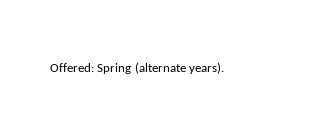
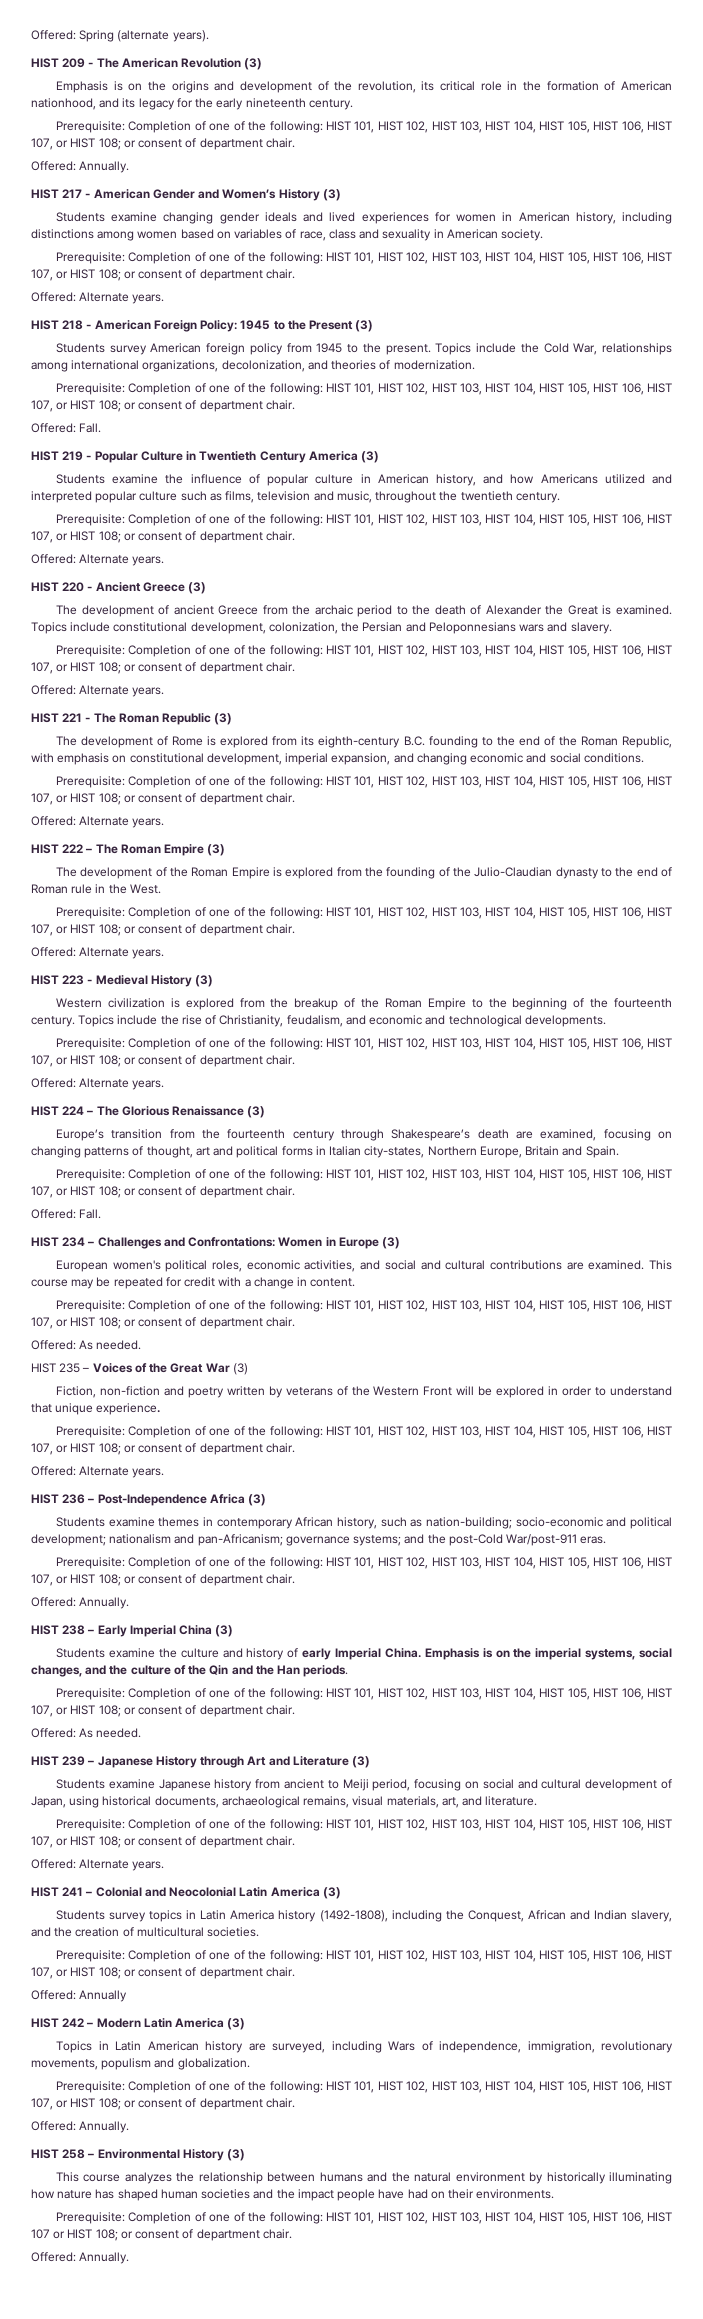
(225, 68) none -> [31,58,263,70] [56,81,672,93] [31,98,353,110] [56,121,672,133] [31,138,295,150] [31,161,130,173] [31,189,341,201] [56,212,672,224] [31,229,544,241] [56,252,672,264] [31,269,295,281] [31,292,165,304] [31,320,374,332] [56,343,673,355] [31,360,475,372] [56,383,672,395] [31,400,295,412] [31,423,102,433] [31,451,380,463] [56,474,672,486] [31,491,560,503] [56,514,672,526] [31,531,295,543] [31,554,165,566] [31,582,207,594] [56,605,672,617] [31,622,612,634] [56,645,672,657] [31,662,295,674] [31,685,165,697] [31,713,233,725] [56,736,673,748] [31,753,644,765] [56,776,672,788] [31,793,295,805] [31,816,165,828] [31,844,226,856] [56,867,673,879] [31,884,161,894] [56,907,672,919] [31,924,295,936] [31,947,165,959] [31,975,214,987] [56,998,673,1010] [31,1015,606,1027] [56,1038,672,1050] [31,1055,295,1067] [31,1078,165,1090] [31,1106,266,1118] [56,1129,673,1141] [31,1146,619,1158] [56,1169,672,1181] [31,1186,295,1198] [31,1209,102,1219] [31,1237,401,1249] [56,1260,672,1272] [31,1277,356,1289] [56,1300,672,1312] [31,1317,295,1329] [31,1340,142,1350] [31,1363,248,1375] [56,1386,672,1398] [31,1403,161,1415] [56,1426,672,1438] [31,1443,295,1455] [31,1466,165,1478] [31,1494,267,1506] [56,1517,672,1529] [31,1534,607,1546] [56,1557,672,1569] [31,1574,295,1586] [31,1597,130,1609] [31,1625,234,1637] [56,1648,673,1660] [31,1665,349,1677] [56,1688,672,1700] [31,1705,295,1717] [31,1728,142,1738] [31,1756,371,1768] [56,1779,672,1791] [31,1796,538,1808] [56,1819,672,1831] [31,1836,295,1848] [31,1859,165,1871] [31,1887,341,1899] [56,1910,672,1922] [31,1927,260,1937] [56,1950,672,1962] [31,1967,295,1979] [31,1990,128,2002] [31,2018,246,2030] [56,2041,674,2053] [31,2058,250,2070] [56,2081,672,2093] [31,2098,295,2110] [31,2121,130,2133] [31,2149,246,2161] [56,2172,672,2184] [31,2189,555,2201] [56,2212,672,2224] [31,2229,292,2241] [31,2252,130,2264] // HIST 209 - The American Revolution (3) // Emphasis is on the origins and development of the revolution, its critical role in the formation of American nationhood, and its legacy for the early nineteenth century. // Prerequisite: Completion of one of the following: HIST 101, HIST 102, HIST 103, HIST 104, HIST 105, HIST 106, HIST 107, or HIST 108; or consent of department chair. // Offered: Annually. // HIST 217 - American Gender and Women’s History (3) // Students examine changing gender ideals and lived experiences for women in American history, including distinctions among women based on variables of race, class and sexuality in American society. // Prerequisite: Completion of one of the following: HIST 101, HIST 102, HIST 103, HIST 104, HIST 105, HIST 106, HIST 107, or HIST 108; or consent of department chair. // Offered: Alternate years. // HIST 218 - American Foreign Policy: 1945 to the Present (3) // Students survey American foreign policy from 1945 to the present. Topics include the Cold War, relationships among international organizations, decolonization, and theories of modernization. // Prerequisite: Completion of one of the following: HIST 101, HIST 102, HIST 103, HIST 104, HIST 105, HIST 106, HIST 107, or HIST 108; or consent of department chair. // Offered: Fall. // HIST 219 - Popular Culture in Twentieth Century America (3) // Students examine the influence of popular culture in American history, and how Americans utilized and interpreted popular culture such as films, television and music, throughout the twentieth century. // Prerequisite: Completion of one of the following: HIST 101, HIST 102, HIST 103, HIST 104, HIST 105, HIST 106, HIST 107, or HIST 108; or consent of department chair. // Offered: Alternate years. // HIST 220 - Ancient Greece (3) // The development of ancient Greece from the archaic period to the death of Alexander the Great is examined. Topics include constitutional development, colonization, the Persian and Peloponnesians wars and slavery. // Prerequisite: Completion of one of the following: HIST 101, HIST 102, HIST 103, HIST 104, HIST 105, HIST 106, HIST 107, or HIST 108; or consent of department chair. // Offered: Alternate years. // HIST 221 - The Roman Republic (3) // The development of Rome is explored from its eighth-century B.C. founding to the end of the Roman Republic, with emphasis on constitutional development, imperial expansion, and changing economic and social conditions. // Prerequisite: Completion of one of the following: HIST 101, HIST 102, HIST 103, HIST 104, HIST 105, HIST 106, HIST 107, or HIST 108; or consent of department chair. // Offered: Alternate years. // HIST 222 – The Roman Empire (3) // The development of the Roman Empire is explored from the founding of the Julio-Claudian dynasty to the end of Roman rule in the West. // Prerequisite: Completion of one of the following: HIST 101, HIST 102, HIST 103, HIST 104, HIST 105, HIST 106, HIST 107, or HIST 108; or consent of department chair. // Offered: Alternate years. // HIST 223 - Medieval History (3) // Western civilization is explored from the breakup of the Roman Empire to the beginning of the fourteenth century. Topics include the rise of Christianity, feudalism, and economic and technological developments. // Prerequisite: Completion of one of the following: HIST 101, HIST 102, HIST 103, HIST 104, HIST 105, HIST 106, HIST 107, or HIST 108; or consent of department chair. // Offered: Alternate years. // HIST 224 – The Glorious Renaissance (3) // Europe’s transition from the fourteenth century through Shakespeare’s death are examined, focusing on changing patterns of thought, art and political forms in Italian city-states, Northern Europe, Britain and Spain. // Prerequisite: Completion of one of the following: HIST 101, HIST 102, HIST 103, HIST 104, HIST 105, HIST 106, HIST 107, or HIST 108; or consent of department chair. // Offered: Fall. // HIST 234 – Challenges and Confrontations: Women in Europe (3) // European women's political roles, economic activities, and social and cultural contributions are examined. This course may be repeated for credit with a change in content. // Prerequisite: Completion of one of the following: HIST 101, HIST 102, HIST 103, HIST 104, HIST 105, HIST 106, HIST 107, or HIST 108; or consent of department chair. // Offered: As needed. // HIST 235 – Voices of the Great War (3) // Fiction, non-fiction and poetry written by veterans of the Western Front will be explored in order to understand that unique experience. // Prerequisite: Completion of one of the following: HIST 101, HIST 102, HIST 103, HIST 104, HIST 105, HIST 106, HIST 107, or HIST 108; or consent of department chair. // Offered: Alternate years. // HIST 236 – Post-Independence Africa (3) // Students examine themes in contemporary African history, such as nation-building; socio-economic and political development; nationalism and pan-Africanism; governance systems; and the post-Cold War/post-911 eras. // Prerequisite: Completion of one of the following: HIST 101, HIST 102, HIST 103, HIST 104, HIST 105, HIST 106, HIST 107, or HIST 108; or consent of department chair. // Offered: Annually. // HIST 238 – Early Imperial China (3) // Students examine the culture and history of early Imperial China. Emphasis is on the imperial systems, social changes, and the culture of the Qin and the Han periods. // Prerequisite: Completion of one of the following: HIST 101, HIST 102, HIST 103, HIST 104, HIST 105, HIST 106, HIST 107, or HIST 108; or consent of department chair. // Offered: As needed. // HIST 239 – Japanese History through Art and Literature (3) // Students examine Japanese history from ancient to Meiji period, focusing on social and cultural development of Japan, using historical documents, archaeological remains, visual materials, art, and literature. // Prerequisite: Completion of one of the following: HIST 101, HIST 102, HIST 103, HIST 104, HIST 105, HIST 106, HIST 107, or HIST 108; or consent of department chair. // Offered: Alternate years. // HIST 241 – Colonial and Neocolonial Latin America (3) // Students survey topics in Latin America history (1492-1808), including the Conquest, African and Indian slavery, and the creation of multicultural societies. // Prerequisite: Completion of one of the following: HIST 101, HIST 102, HIST 103, HIST 104, HIST 105, HIST 106, HIST 107, or HIST 108; or consent of department chair. // Offered: Annually // HIST 242 – Modern Latin America (3) // Topics in Latin American history are surveyed, including Wars of independence, immigration, revolutionary movements, populism and globalization. // Prerequisite: Completion of one of the following: HIST 101, HIST 102, HIST 103, HIST 104, HIST 105, HIST 106, HIST 107, or HIST 108; or consent of department chair. // Offered: Annually. // HIST 258 – Environmental History (3) // This course analyzes the relationship between humans and the natural environment by historically illuminating how nature has shaped human societies and the impact people have had on their environments. // Prerequisite: Completion of one of the following: HIST 101, HIST 102, HIST 103, HIST 104, HIST 105, HIST 106, HIST 107 or HIST 108; or consent of department chair. // Offered: Annually.

